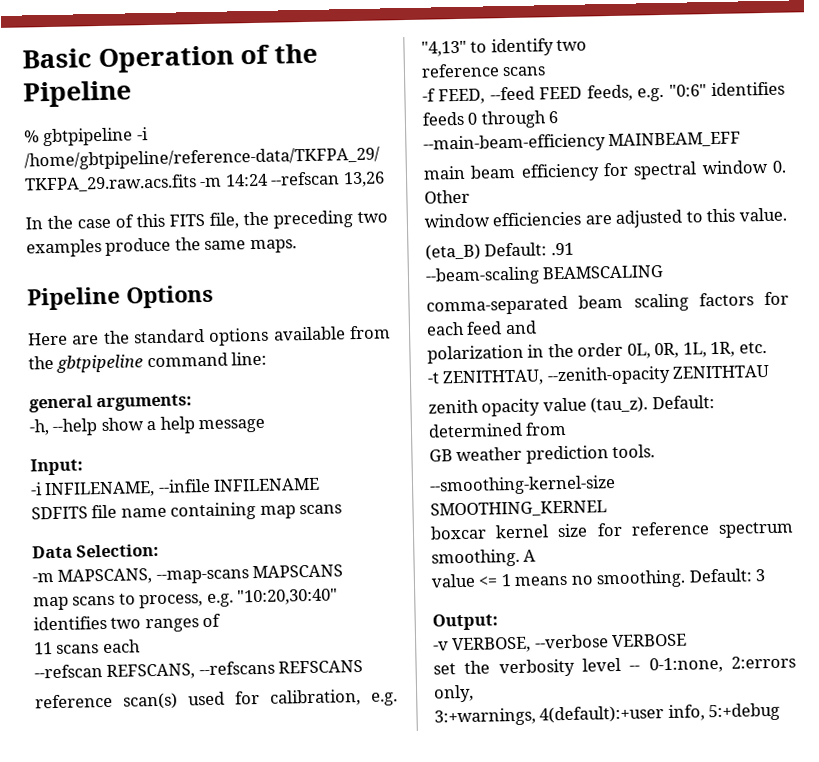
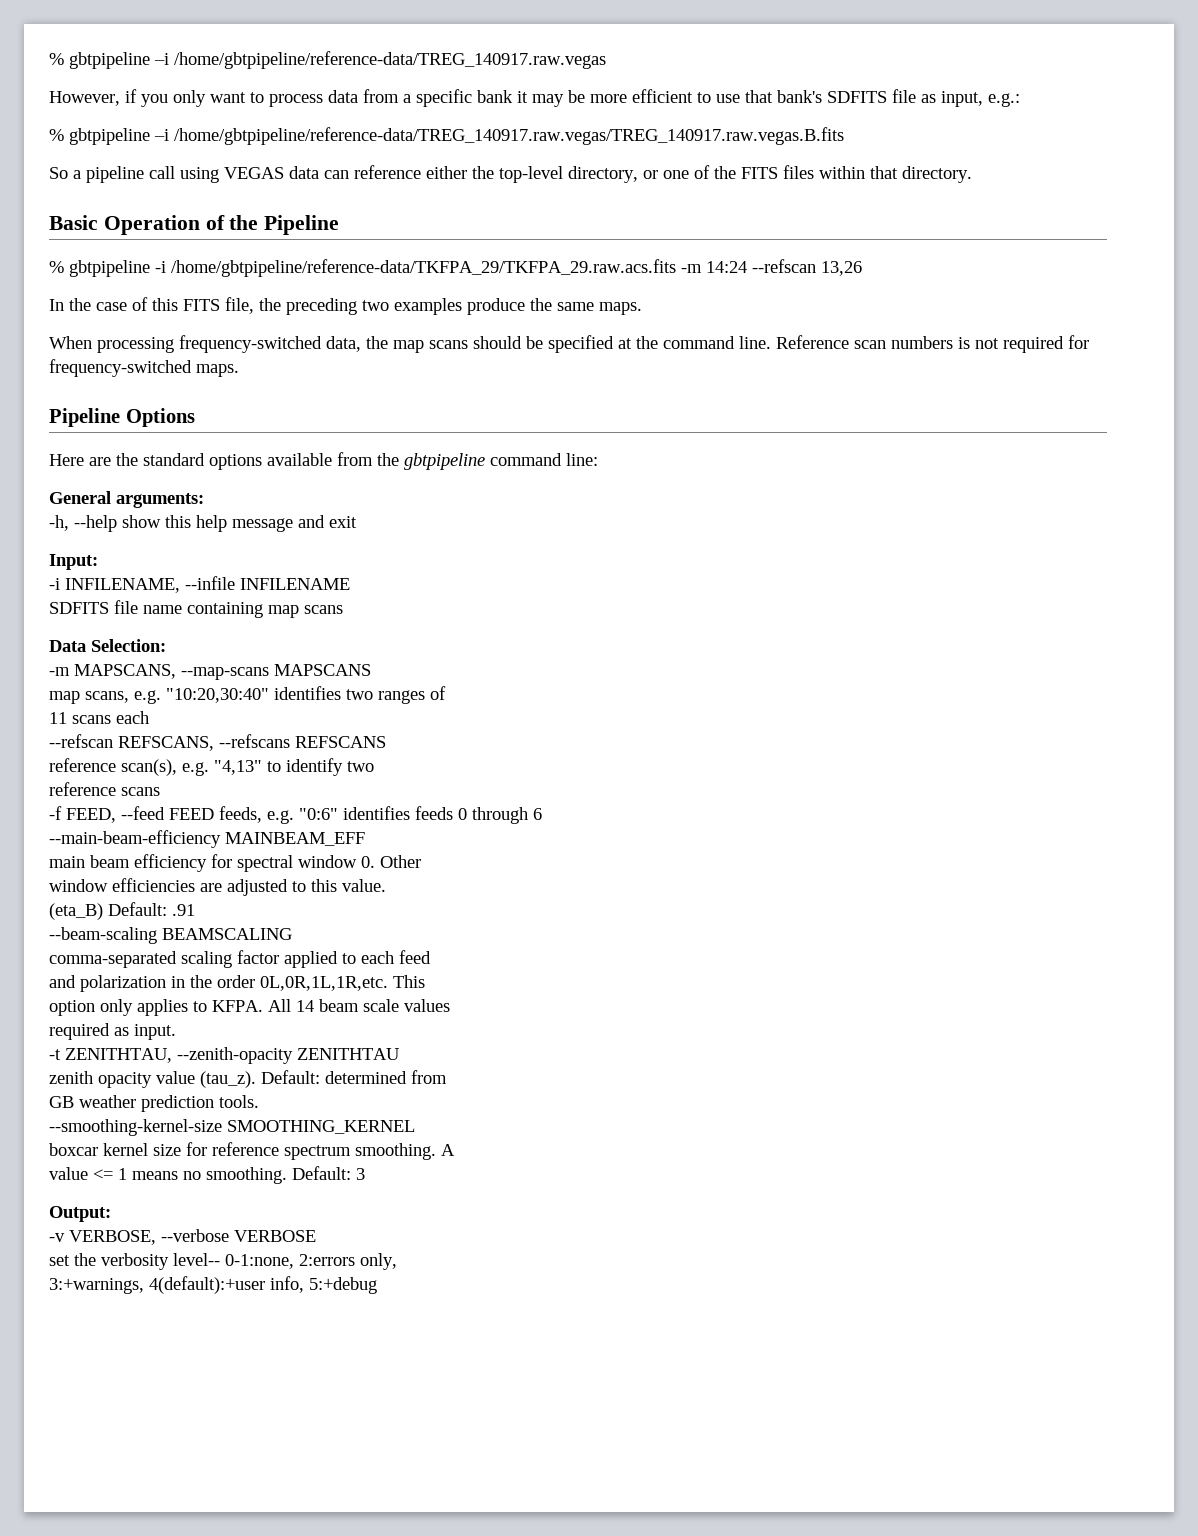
(22, 58) none -> [49,51,606,69] [49,89,1020,107] [49,127,844,145] [49,165,972,183] % gbtpipeline –i /home/gbtpipeline/reference-data/TREG_140917.raw.vegas // However, if you only want to process data from a specific bank it may be more efficient to use that bank's SDFITS file as input, e.g.: // % gbtpipeline –i /home/gbtpipeline/reference-data/TREG_140917.raw.vegas/TREG_140917.raw.vegas.B.fits // So a pipeline call using VEGAS data can reference either the top-level directory, or one of the FITS files within that directory. //
(297, 246) none -> [49,335,1089,353] [49,359,239,377] // When processing frequency-switched data, the map scans should be specified at the command line. Reference scan numbers is not required for frequency-switched maps.
[29,395,93,413] general -> [49,491,111,504] General
[146,420,157,431] a -> [165,515,191,528] this
(266, 426) none -> [298,515,357,528] and exit
[72,593,204,609] scans to process, -> [85,691,129,703] scans,
[123,689,361,710] scan(s) used for calibration, -> [121,759,177,776] scan(s),
[578,291,789,312] beam scaling factors for -> [181,950,356,968] scaling factor applied to
[504,320,537,335] and // -> [49,975,76,988] // and
[626,341,767,359] 0L, 0R, 1L, 1R, etc. -> [260,975,425,991] [49,999,450,1016] [49,1023,176,1040] 0L,0R,1L,1R,etc. This // option only applies to KFPA. All 14 beam scale values // required as input.
[582,657,641,672] level -- -> [173,1253,220,1266] level--

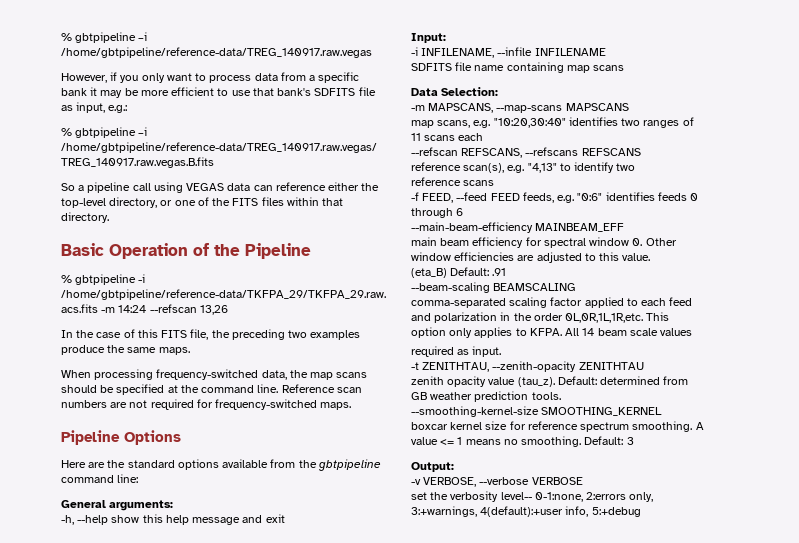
[958,337,970,349] is -> [110,402,128,408] are

